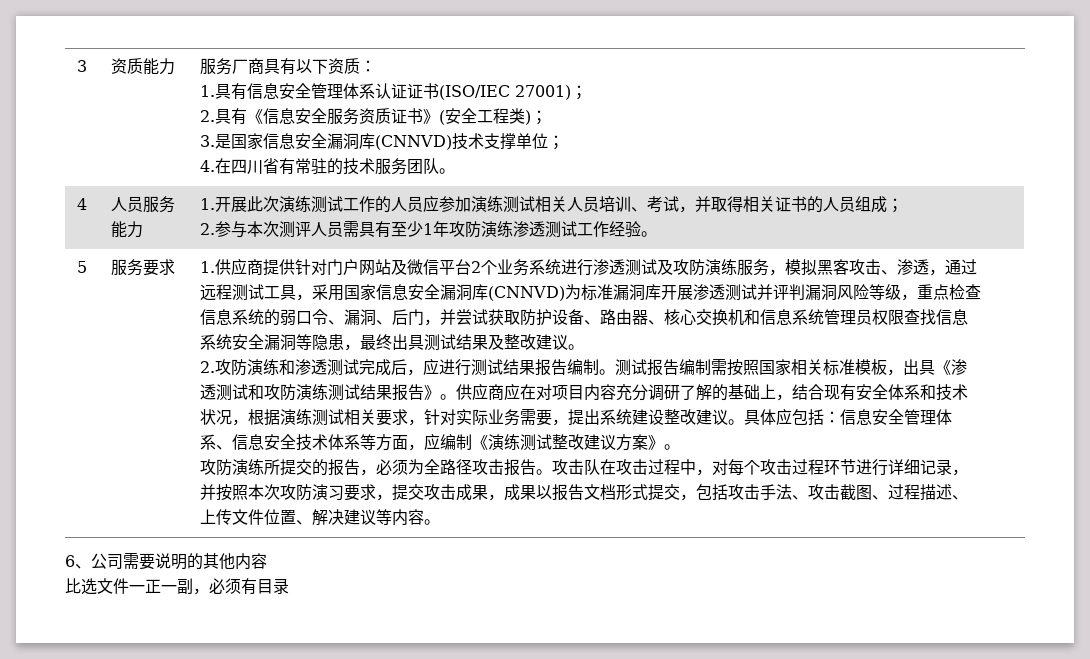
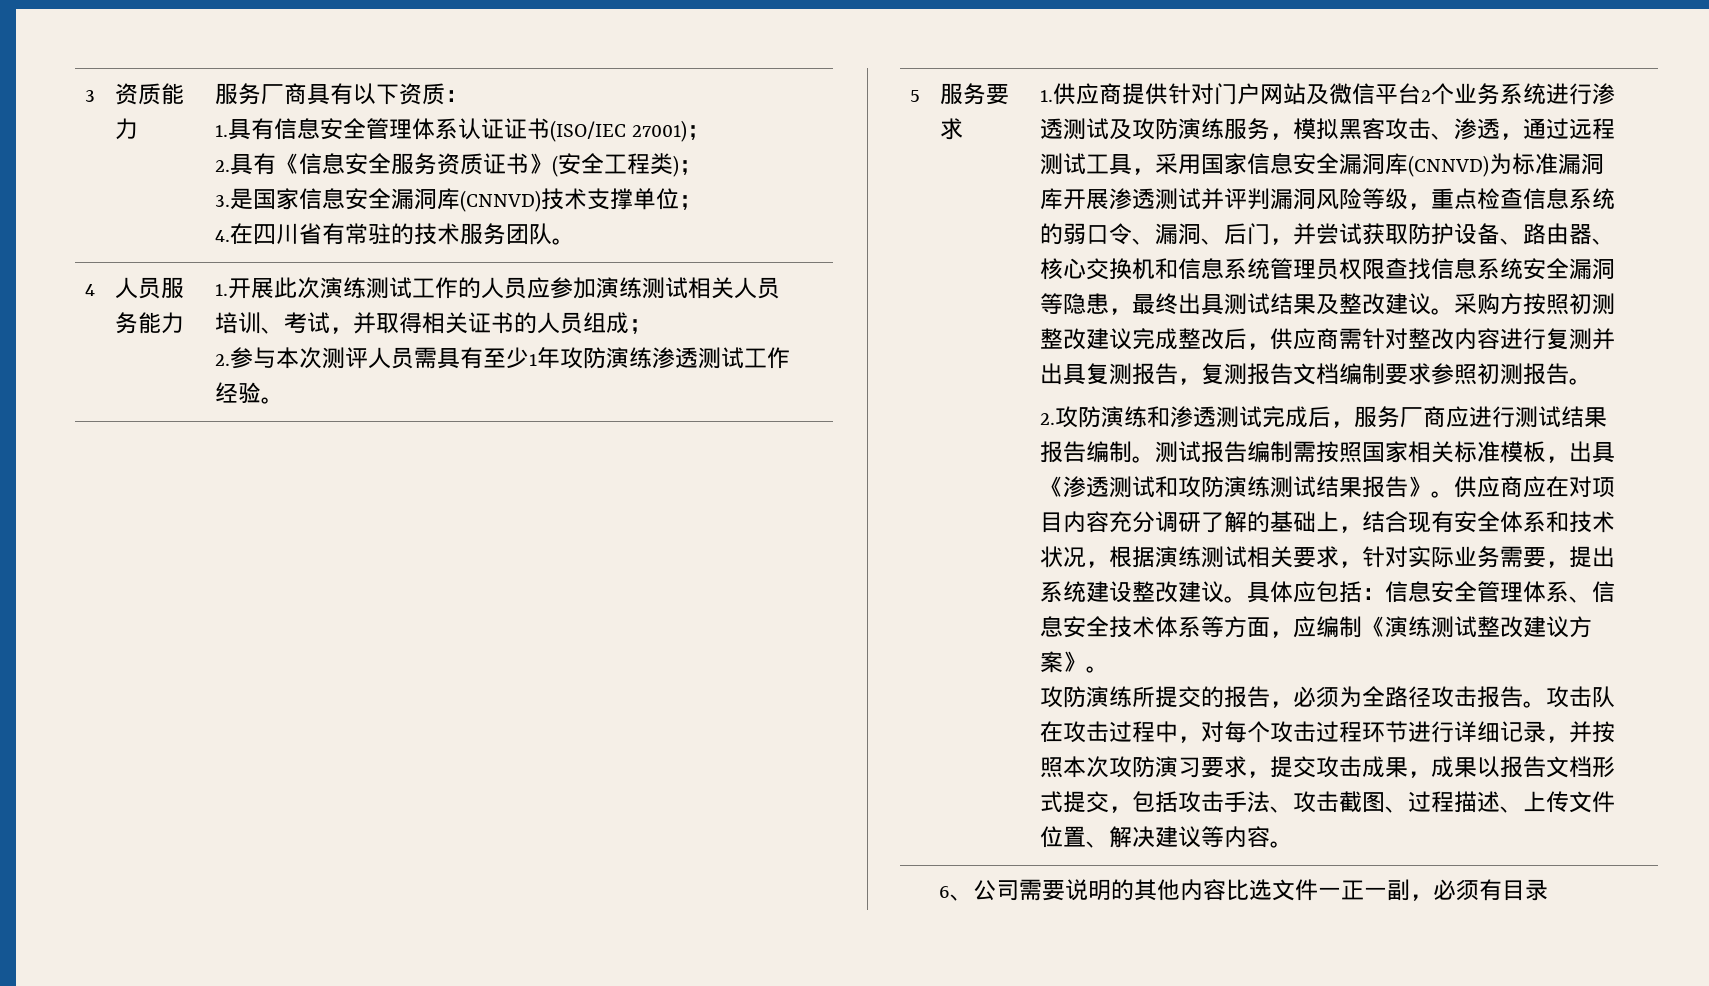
(584, 347) none -> [1453,293,1615,315] [1039,328,1615,350] [1039,363,1592,385] 采购方按照初测整改建议完成整改后，供应商需针对整改内容进行复测并出具复测报告，复测报告文档编制要求参照初测报告。
(423, 372) none -> [1353,406,1446,428] 服务厂商
(267, 561) // -> (1227, 890) none

